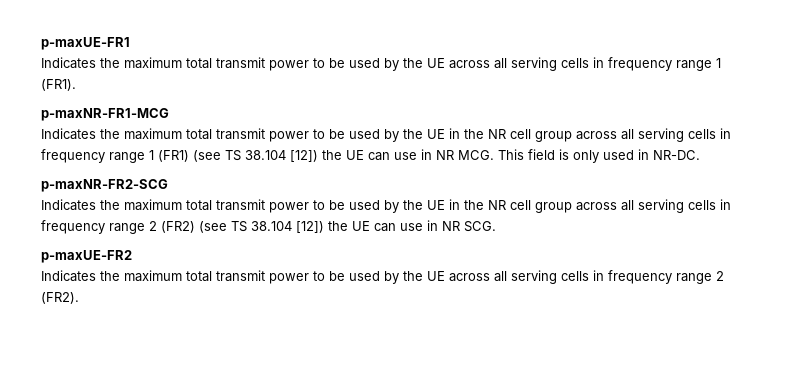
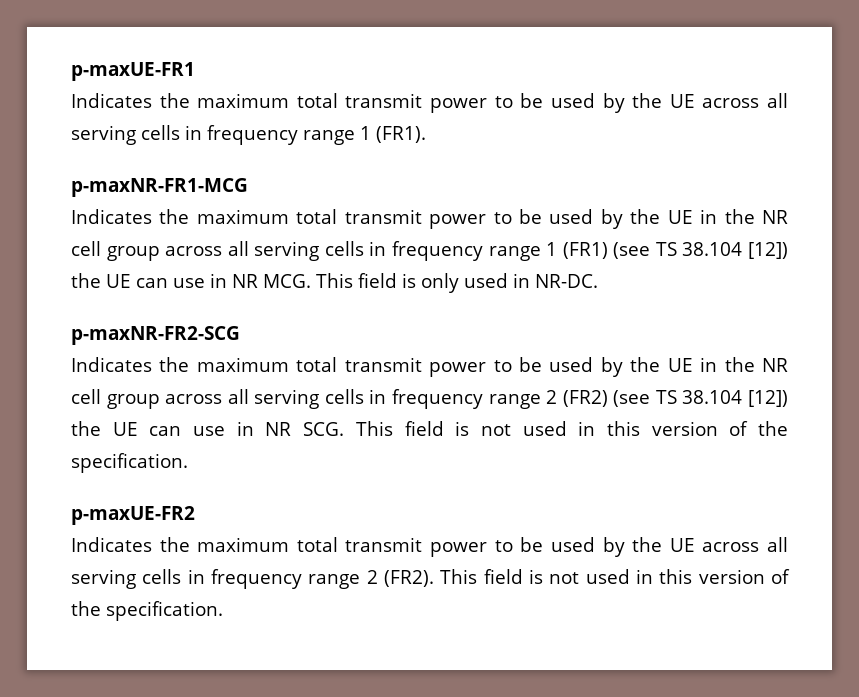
(496, 226) none -> [355,421,788,436] [71,453,188,473] This field is not used in this version of the specification.
(79, 298) none -> [440,569,791,584] [71,601,223,621] This field is not used in this version of the specification.

